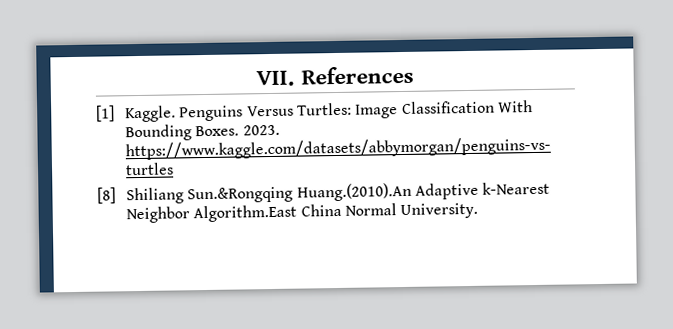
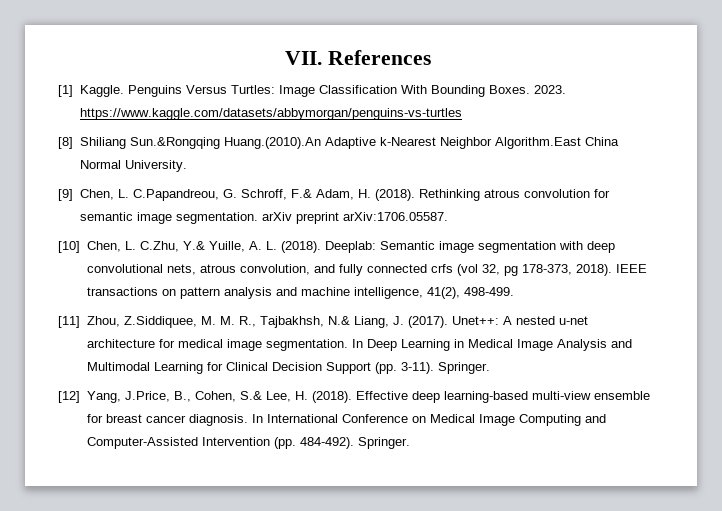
(479, 211) none -> [58,189,610,201] [79,212,448,224] [58,241,615,253] [86,264,647,276] [86,287,514,299] [58,316,588,328] [86,339,632,351] [86,362,490,374] [58,391,650,403] [86,414,606,426] [86,437,410,449] // [9] Chen, L. C.Papandreou, G. Schroff, F.& Adam, H. (2018). Rethinking atrous convolution for semantic image segmentation. arXiv preprint arXiv:1706.05587. // [10] Chen, L. C.Zhu, Y.& Yuille, A. L. (2018). Deeplab: Semantic image segmentation with deep convolutional nets, atrous convolution, and fully connected crfs (vol 32, pg 178-373, 2018). IEEE transactions on pattern analysis and machine intelligence, 41(2), 498-499. // [11] Zhou, Z.Siddiquee, M. M. R., Tajbakhsh, N.& Liang, J. (2017). Unet++: A nested u-net architecture for medical image segmentation. In Deep Learning in Medical Image Analysis and Multimodal Learning for Clinical Decision Support (pp. 3-11). Springer. // [12] Yang, J.Price, B., Cohen, S.& Lee, H. (2018). Effective deep learning-based multi-view ensemble for breast cancer diagnosis. In International Conference on Medical Image Computing and Computer-Assisted Intervention (pp. 484-492). Springer.

